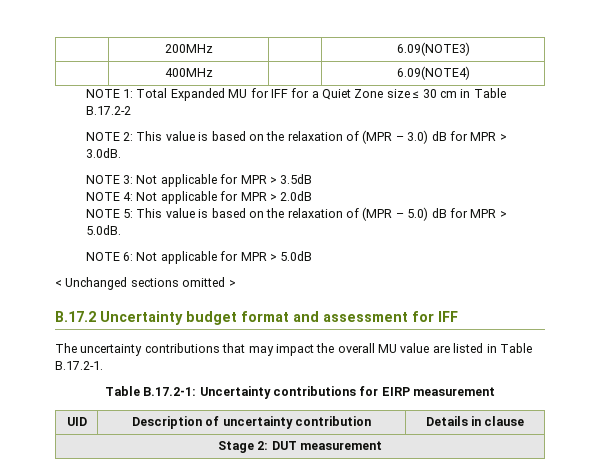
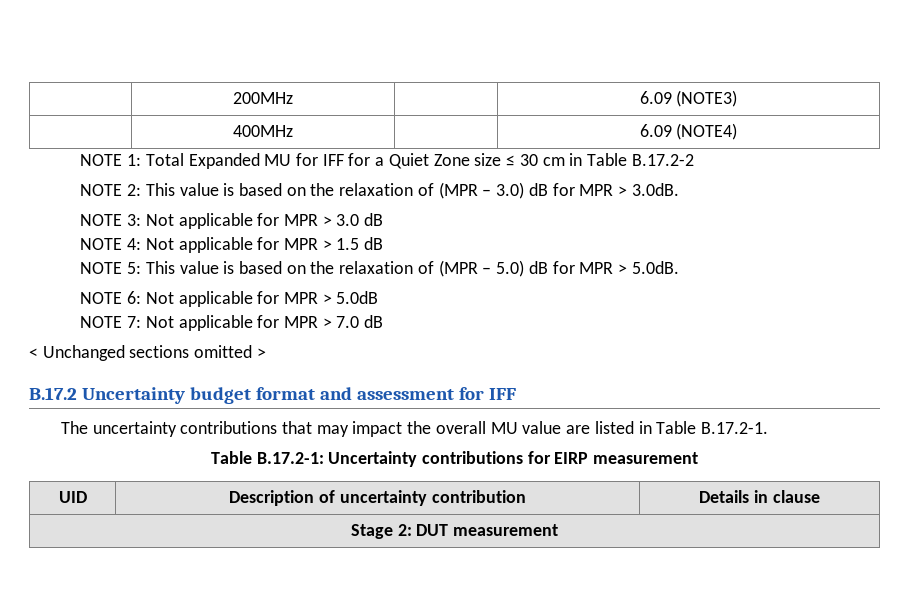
[396,42,470,56] 6.09(NOTE3) -> [639,90,738,107] 6.09 (NOTE3)
[396,66,470,80] 6.09(NOTE4) -> [639,123,738,140] 6.09 (NOTE4)
[280,174,313,184] 3.5dB -> [336,213,384,226] 3.0 dB
[280,191,313,201] 2.0dB -> [336,237,384,250] 1.5 dB
(313, 256) none -> [80,315,384,331] // NOTE 7: Not applicable for MPR > 7.0 dB

